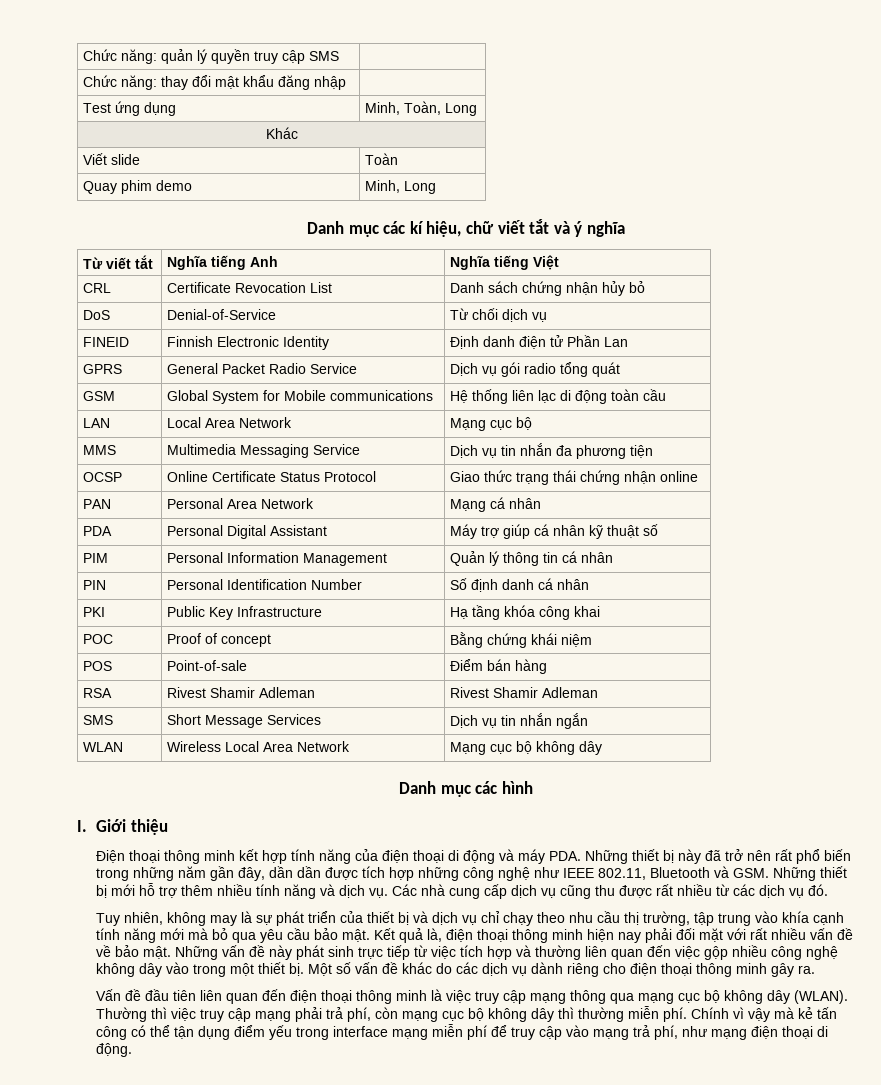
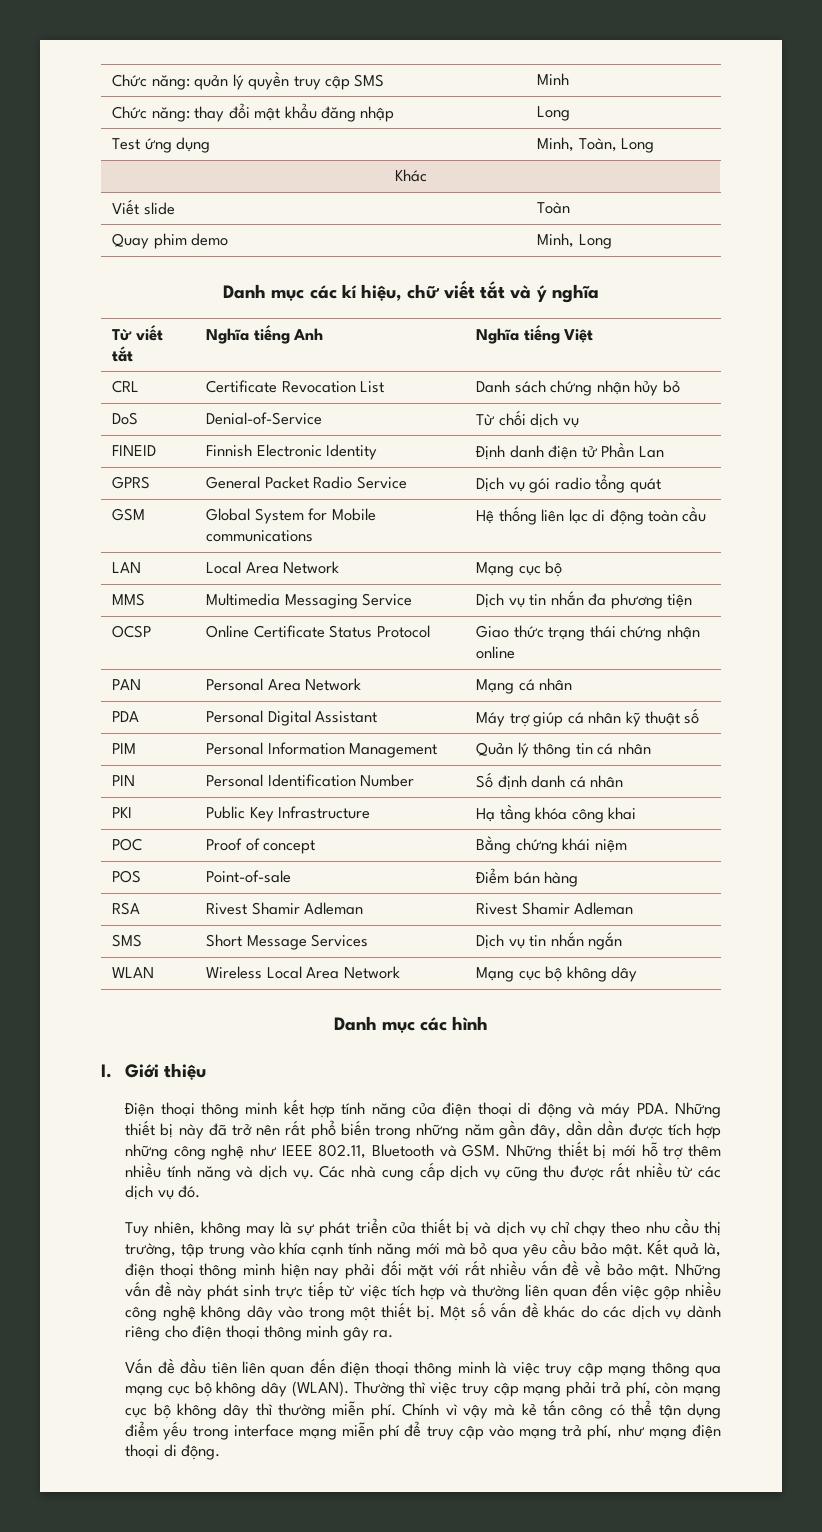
(339, 56) none -> [537,73,570,85] Minh
(346, 83) none -> [537,106,571,121] Long

